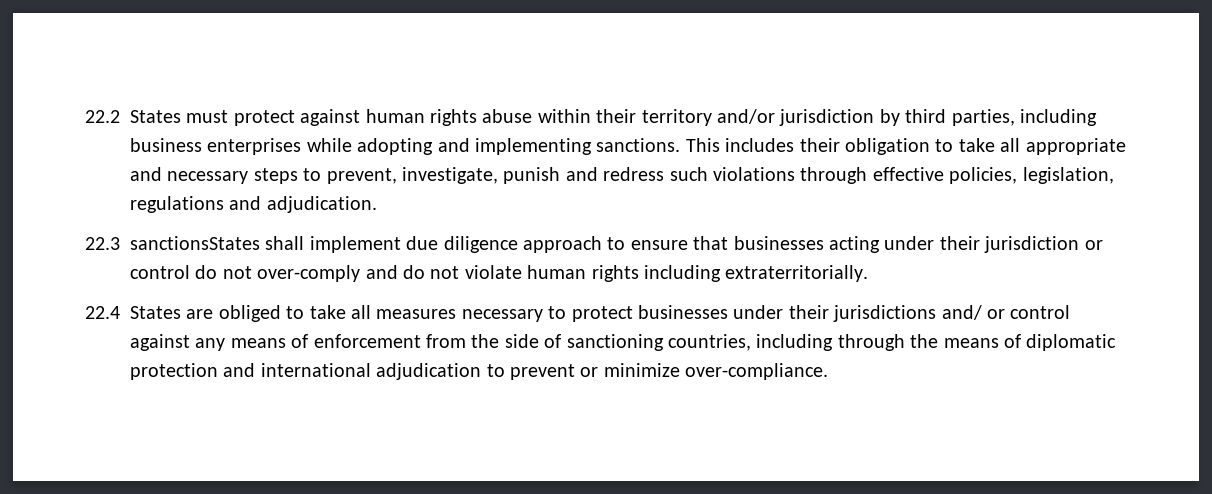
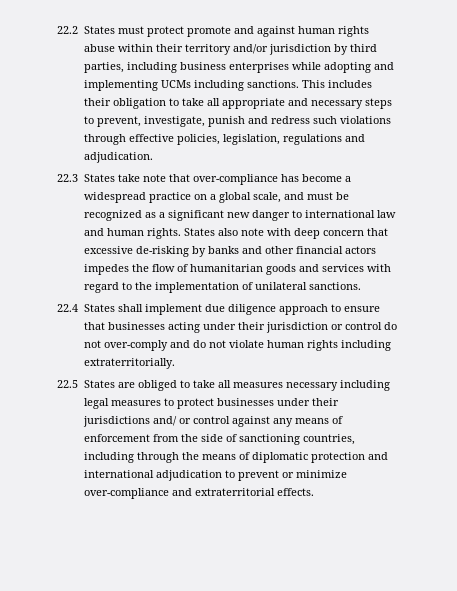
(295, 118) none -> [186,26,254,37] promote and
(592, 146) none -> [160,80,244,91] UCMs including
[130,236,260,250] sanctionsStates -> [83,174,351,185] [83,192,349,203] [83,210,396,221] [83,228,388,239] [83,246,376,257] [83,264,391,275] [83,282,361,293] [57,304,115,312] States take note that over-compliance has become a widespread practice on a global scale, and must be recognized as a significant new danger to international law and human rights. States also note with deep concern that excessive de-risking by banks and other financial actors impedes the flow of humanitarian goods and services with regard to the implementation of unilateral sanctions. // 22.4 States
[85,306,120,319] 22.4 -> [57,380,78,388] 22.5
(543, 315) none -> [339,380,390,391] [83,398,161,409] including legal measures
[685,363,829,380] over-compliance. -> [83,488,314,499] over-compliance and extraterritorial effects.

